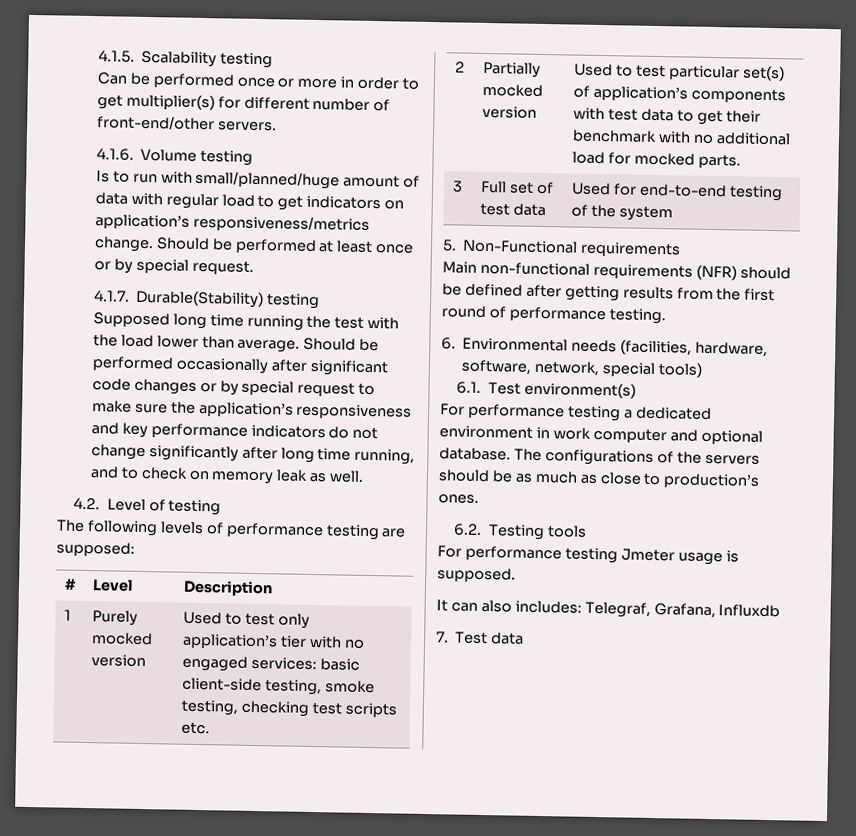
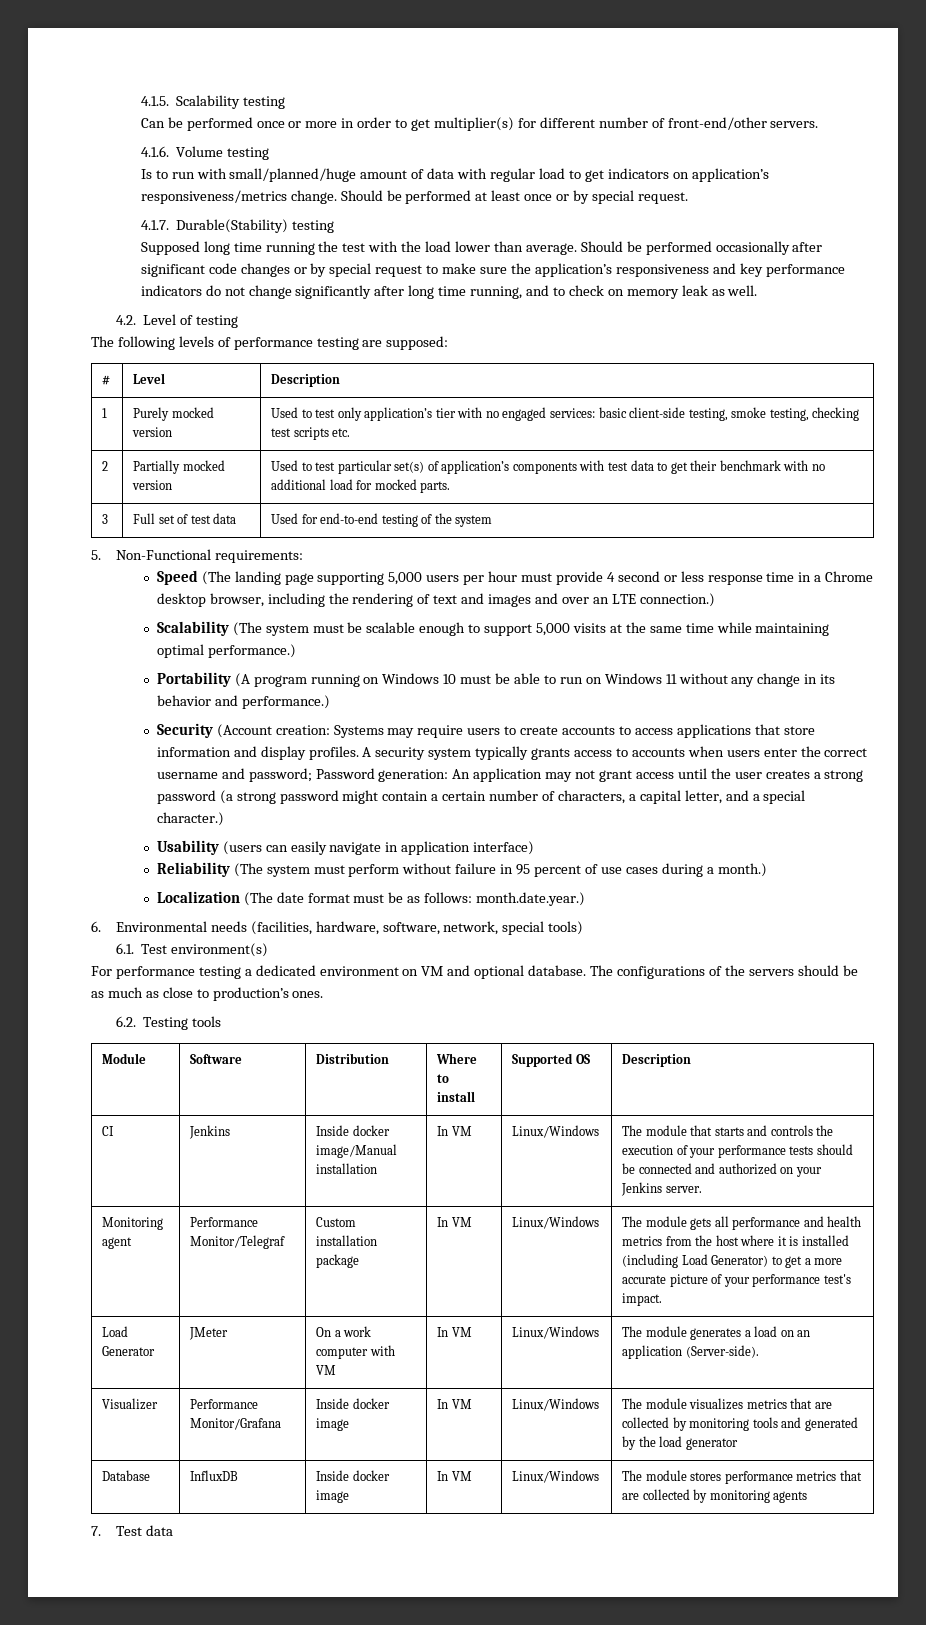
[580,241,682,258] [442,261,791,281] [442,283,776,302] [441,305,666,325] requirements // Main non-functional requirements (NFR) should be defined after getting results from the first round of performance testing. -> [214,550,303,563] [156,570,874,585] [156,593,715,607] [156,621,830,636] [156,644,296,658] [156,672,836,687] [156,695,330,709] [156,723,815,738] [156,746,868,760] [156,768,864,782] [156,790,806,804] [156,812,224,826] [156,840,535,855] [156,862,767,877] [156,891,586,906] requirements: // Speed (The landing page supporting 5,000 users per hour must provide 4 second or less response time in a Chrome desktop browser, including the rendering of text and images and over an LTE connection.) // Scalability (The system must be scalable enough to support 5,000 visits at the same time while maintaining optimal performance.) // Portability (A program running on Windows 10 must be able to run on Windows 11 without any change in its behavior and performance.) // Security (Account creation: Systems may require users to create accounts to access applications that store information and display profiles. A security system typically grants access to accounts when users enter the correct username and password; Password generation: An application may not grant access until the user creates a strong password (a strong password might contain a certain number of characters, a capital letter, and a special character.) // Usability (users can easily navigate in application interface) // Reliability (The system must perform without failure in 95 percent of use cases during a month.) // Localization (The date format must be as follows: month.date.year.)
[535,426,667,444] in work computer -> [402,966,444,976] on VM
[437,545,739,566] [437,567,516,583] [436,599,781,619] // For performance testing Jmeter usage is supposed. // It can also includes: Telegraf, Grafana, Influxdb -> [102,1053,147,1064] [190,1054,243,1064] [316,1053,390,1064] [436,1053,478,1064] [437,1074,450,1083] [437,1091,476,1102] [512,1053,590,1067] [622,1054,692,1067] [102,1126,115,1136] [189,1125,231,1139] [316,1125,390,1136] [316,1144,398,1158] [316,1163,378,1174] [437,1126,472,1136] [512,1125,600,1138] [622,1125,834,1136] [622,1144,853,1158] [622,1163,822,1177] [621,1182,702,1196] [102,1217,164,1230] [102,1237,133,1249] [190,1217,259,1227] [190,1235,286,1249] [316,1217,357,1227] [316,1235,378,1246] [316,1254,360,1268] [437,1217,472,1227] [512,1216,600,1229] [622,1216,862,1230] [622,1235,849,1246] [622,1254,843,1268] [622,1274,851,1287] [622,1293,663,1306] [102,1326,129,1337] [102,1346,156,1356] [189,1327,229,1340] [316,1326,372,1337] [316,1345,395,1359] [316,1365,337,1375] [437,1327,472,1337] [512,1326,600,1339] [622,1326,811,1340] [622,1345,759,1359] [102,1398,159,1410] [190,1399,259,1409] [190,1418,282,1430] [316,1398,390,1409] [316,1418,350,1431] [437,1399,472,1409] [512,1398,600,1411] [622,1398,832,1410] [622,1417,858,1431] [622,1436,738,1450] [102,1470,151,1481] [190,1470,239,1481] [316,1470,390,1481] [316,1490,350,1503] [437,1471,472,1481] [512,1470,600,1483] [622,1470,862,1484] [622,1489,808,1503] // Module | Software | Distribution | Where to install | Supported OS | Description // CI | Jenkins | Inside docker image/Manual installation | In VM | Linux/Windows | The module that starts and controls the execution of your performance tests should be connected and authorized on your Jenkins server. // Monitoring agent | Performance Monitor/Telegraf | Custom installation package | In VM | Linux/Windows | The module gets all performance and health metrics from the host where it is installed (including Load Generator) to get a more accurate picture of your performance test's impact. // Load Generator | JMeter | On a work computer with VM | In VM | Linux/Windows | The module generates a load on an application (Server-side). // Visualizer | Performance Monitor/Grafana | Inside docker image | In VM | Linux/Windows | The module visualizes metrics that are collected by monitoring tools and generated by the load generator // Database | InfluxDB | Inside docker image | In VM | Linux/Windows | The module stores performance metrics that are collected by monitoring agents

